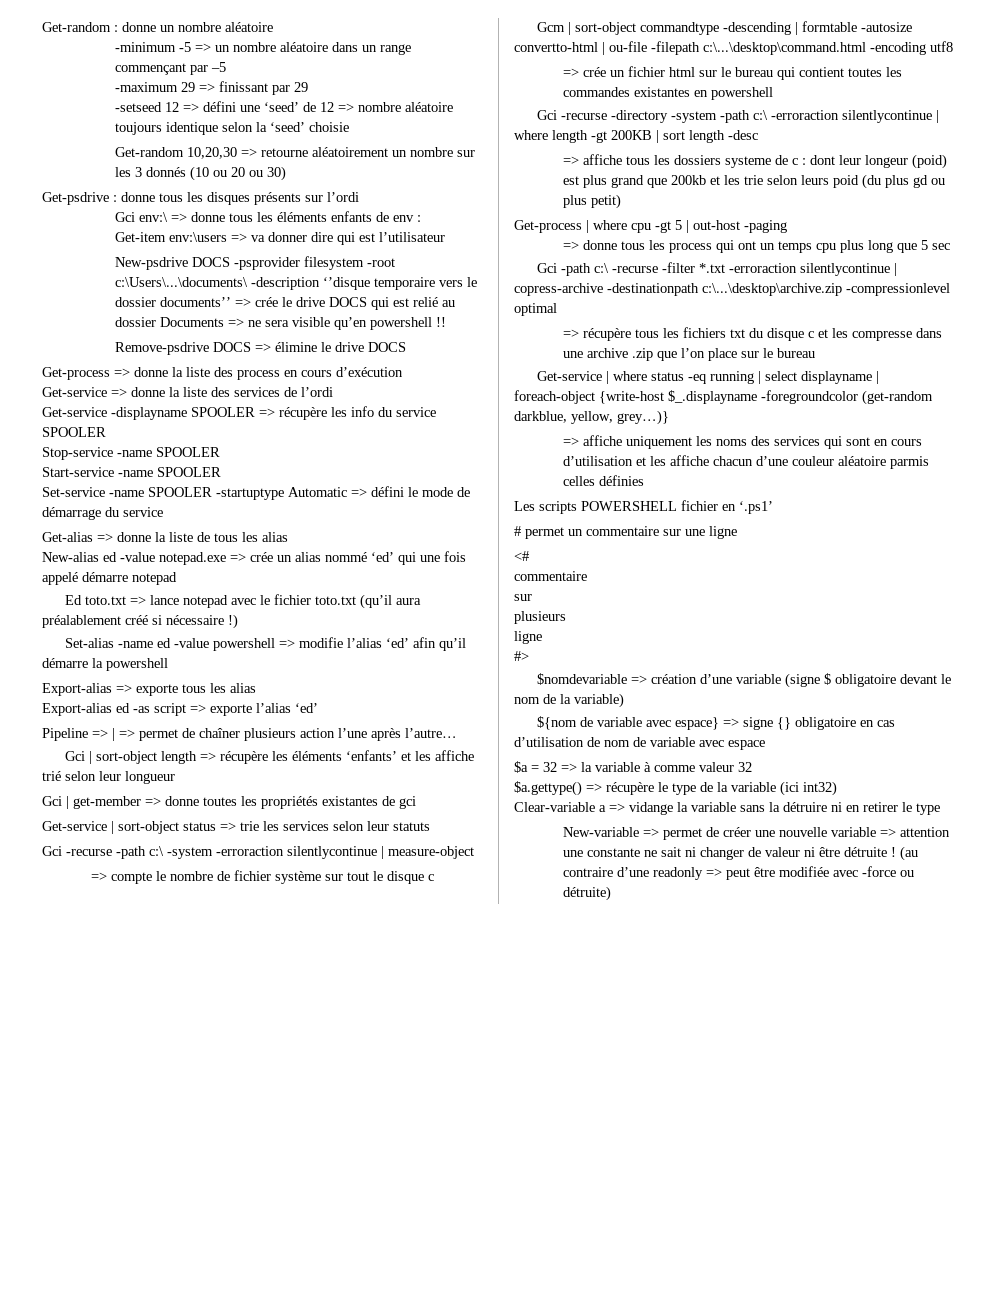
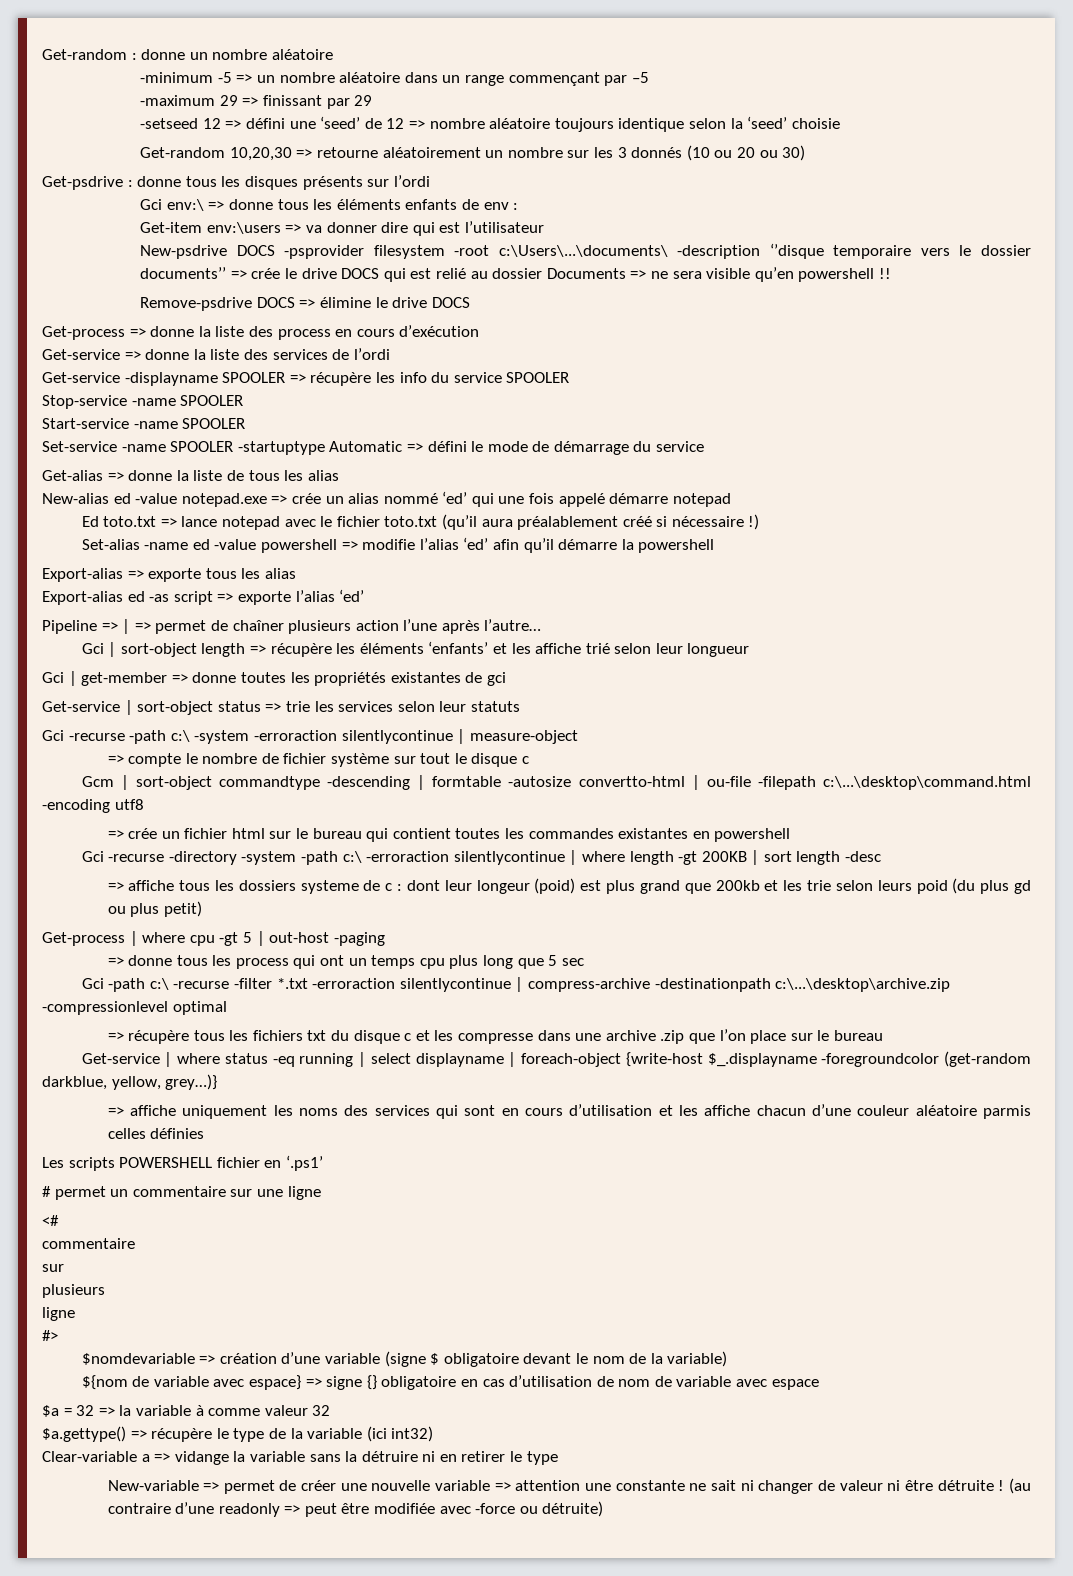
[514,283,603,296] copress-archive -> [527,978,650,992] compress-archive

